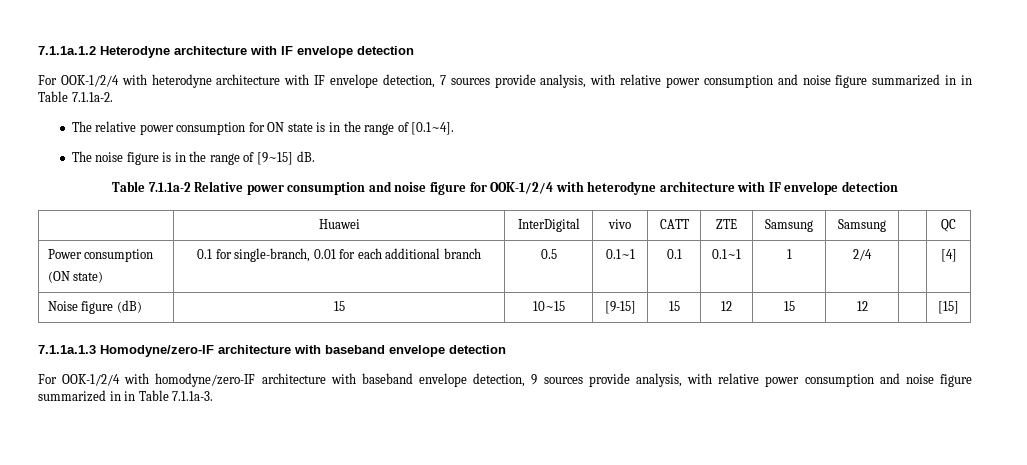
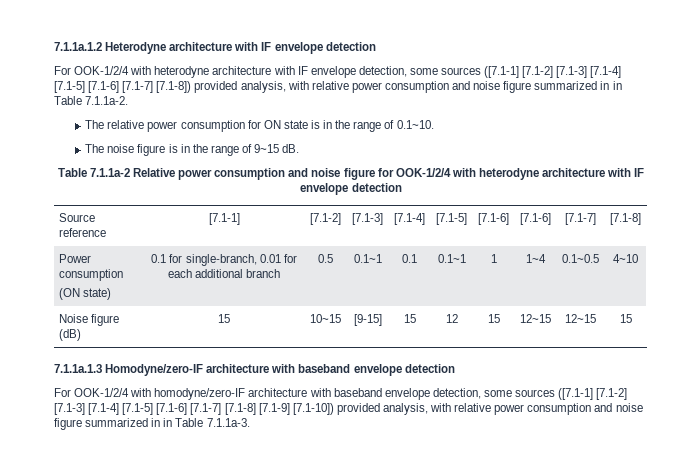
[439,74,536,88] 7 sources provide -> [409,66,622,78] [54,81,238,93] some sources ([7.1-1] [7.1-2] [7.1-3] [7.1-4] [7.1-5] [7.1-6] [7.1-7] [7.1-8]) provided
[411,122,455,135] [0.1~4]. -> [396,120,434,129] 0.1~10.
[256,152,293,165] [9~15] -> [254,144,280,153] 9~15
[318,219,360,229] [517,218,580,232] [608,219,631,229] [659,219,689,229] [716,219,737,229] [765,219,813,232] [838,219,886,232] [941,219,956,232] | Huawei | InterDigital | vivo | CATT | ZTE | Samsung | Samsung | | QC -> [59,213,96,222] [59,228,107,237] [208,213,240,225] [310,213,341,225] [352,213,383,225] [394,213,425,225] [436,213,467,225] [478,213,509,225] [520,213,551,225] [565,213,596,225] [610,213,641,225] Source reference | [7.1-1] | [7.1-2] | [7.1-3] | [7.1-4] | [7.1-5] | [7.1-6] | [7.1-6] | [7.1-7] | [7.1-8]
[853,249,872,261] [940,249,957,262] 2/4 | | [4] -> [526,254,546,263] [562,254,599,263] [613,254,638,263] 1~4 | 0.1~0.5 | 4~10
[856,301,868,311] [938,301,959,314] 12 | | [15] -> [520,314,551,323] [565,314,596,323] [619,314,632,323] 12~15 | 12~15 | 15
[531,373,630,387] 9 sources provide -> [483,388,628,400] [54,403,380,415] some sources ([7.1-1] [7.1-2] [7.1-3] [7.1-4] [7.1-5] [7.1-6] [7.1-7] [7.1-8] [7.1-9] [7.1-10]) provided

